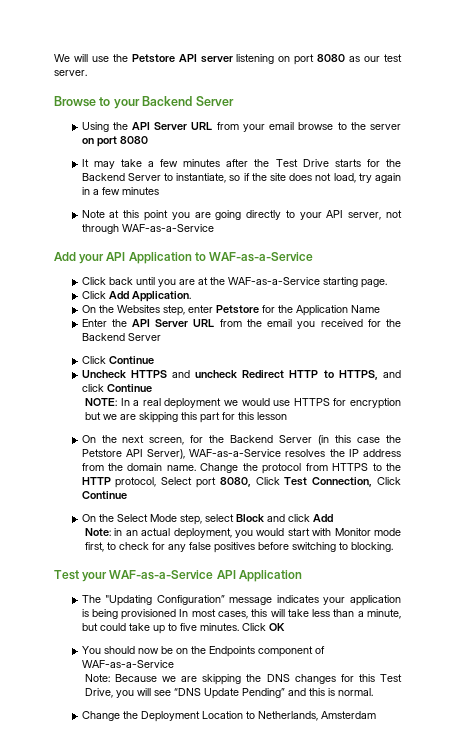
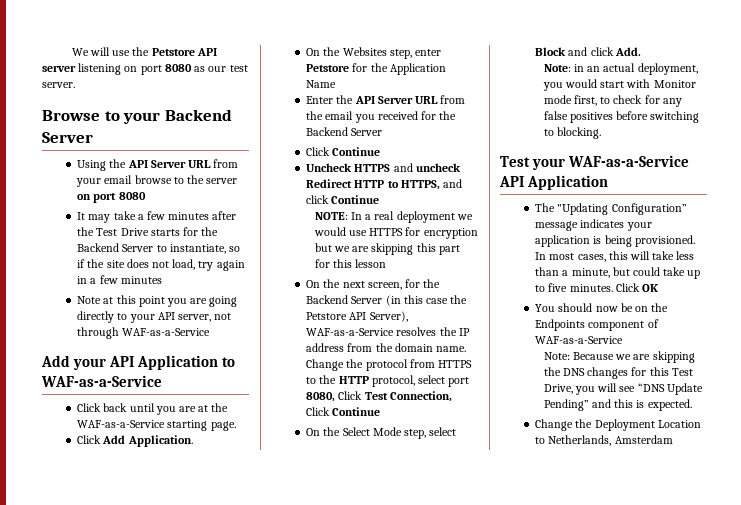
[161,477,193,485] Select -> [418,375,446,384] select
[312,514,333,522] Add -> [614,47,641,56] Add.
[121,609,177,620] provisioned -> [634,235,695,247] provisioned.
[337,688,373,696] normal. -> [647,399,692,411] expected.

